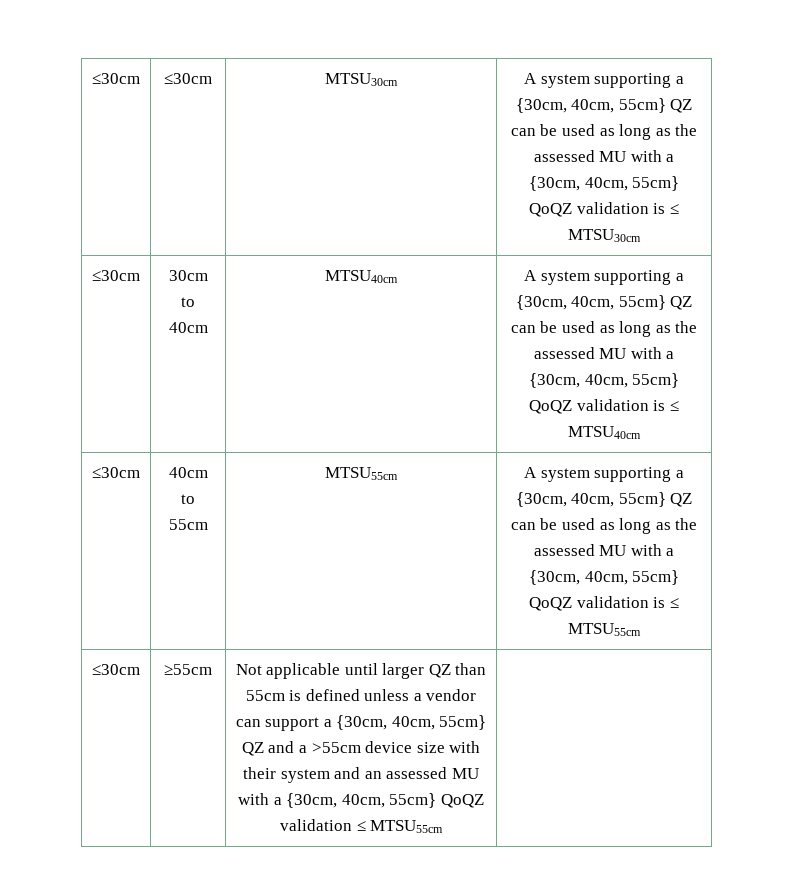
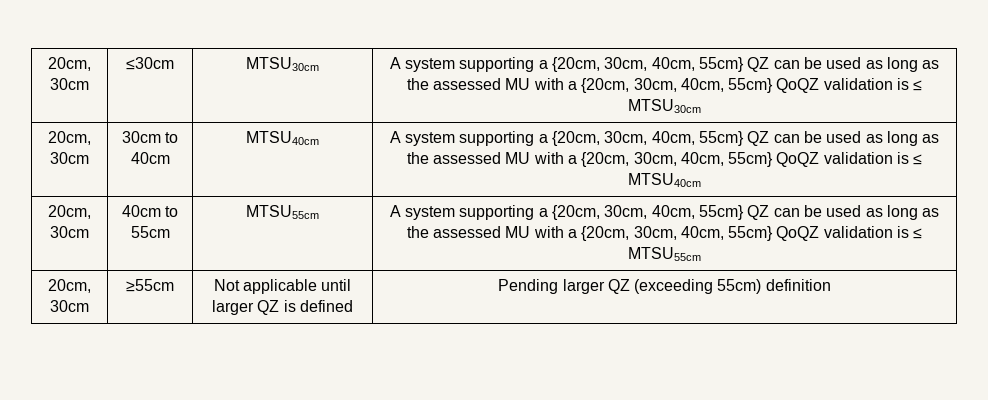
[92,73,140,84] ≤30cm -> [48,57,91,71] [50,78,89,90] 20cm, 30cm
[515,98,567,113] {30cm, -> [552,57,648,72] {20cm, 30cm,
[528,176,580,191] {30cm, -> [581,78,677,93] {20cm, 30cm,
[92,270,140,281] ≤30cm -> [48,131,91,145] [50,152,89,164] 20cm, 30cm
[515,295,567,310] {30cm, -> [552,131,648,146] {20cm, 30cm,
[528,373,580,388] {30cm, -> [581,152,677,167] {20cm, 30cm,
[92,467,140,478] ≤30cm -> [48,205,91,219] [50,226,89,238] 20cm, 30cm
[515,492,567,507] {30cm, -> [552,205,648,220] {20cm, 30cm,
[528,570,580,585] {30cm, -> [581,226,677,241] {20cm, 30cm,
[92,664,140,675] ≤30cm -> [48,279,91,293] [50,300,89,312] 20cm, 30cm
[455,663,487,675] [245,690,285,701] than 55cm -> (280, 307) none
[364,689,477,701] [235,715,487,731] [241,741,481,756] [243,767,479,783] [238,793,484,808] [279,819,444,833] unless a vendor can support a {30cm, 40cm, 55cm} QZ and a >55cm device size with their system and an assessed MU with a {30cm, 40cm, 55cm} QoQZ validation ≤ MTSU55cm | -> [498,279,831,294] | Pending larger QZ (exceeding 55cm) definition

